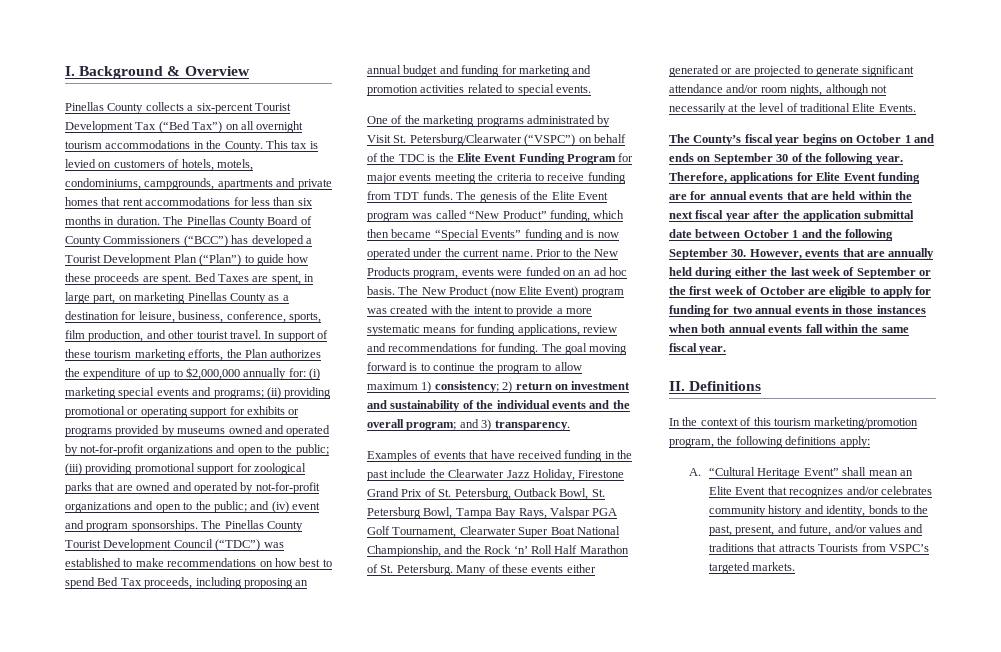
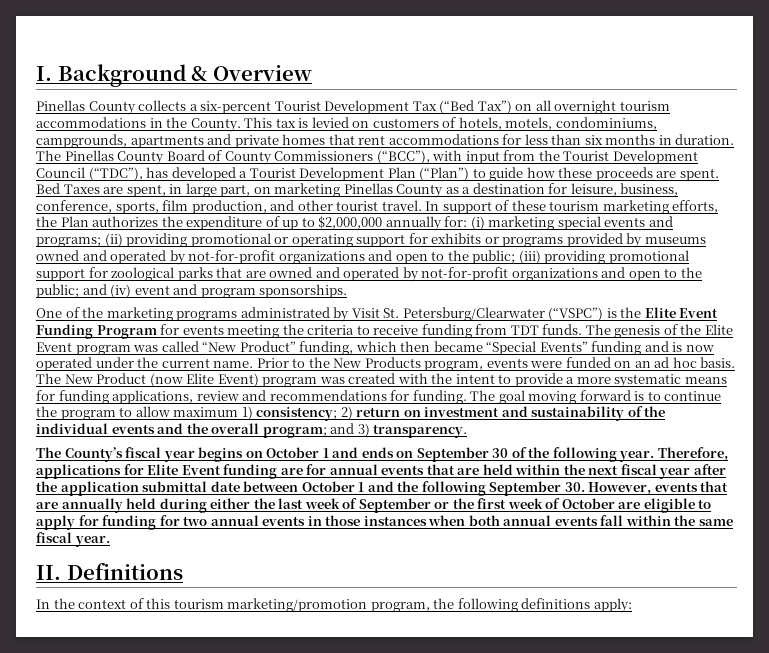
[183,235,228,247] (“BCC”) -> [376,150,698,164] [36,167,143,181] (“BCC”), with input from the Tourist Development Council (“TDC”),
[201,520,303,532] [65,539,284,551] [65,558,332,567] [65,577,309,589] [367,65,592,77] [367,84,591,96] The Pinellas County Tourist Development Council (“TDC”) was established to make recommendations on how best to spend Bed Tax proceeds, including proposing an annual budget and funding for marketing and promotion activities related to special events. -> (348, 291) none
[578,134,626,143] [367,153,424,162] on behalf of the TDC -> (604, 314) none
[367,173,397,184] major -> (180, 329) none
[367,450,632,462] [367,469,625,481] [367,488,605,500] [367,507,618,519] [367,526,620,538] [367,545,629,557] [367,564,596,576] [669,65,915,77] [669,84,887,96] [669,103,916,115] // Examples of events that have received funding in the past include the Clearwater Jazz Holiday, Firestone Grand Prix of St. Petersburg, Outback Bowl, St. Petersburg Bowl, Tampa Bay Rays, Valspar PGA Golf Tournament, Clearwater Super Boat National Championship, and the Rock ‘n’ Roll Half Marathon of St. Petersburg. Many of these events either generated or are projected to generate significant attendance and/or room nights, although not necessarily at the level of traditional Elite Events. -> (468, 431) none
[689,467,913,479] [709,486,932,498] [709,505,929,517] [709,524,924,536] [709,543,929,552] [709,562,796,574] // A. “Cultural Heritage Event” shall mean an Elite Event that recognizes and/or celebrates community history and identity, bonds to the past, present, and future, and/or values and traditions that attracts Tourists from VSPC’s targeted markets. -> (632, 605) none

